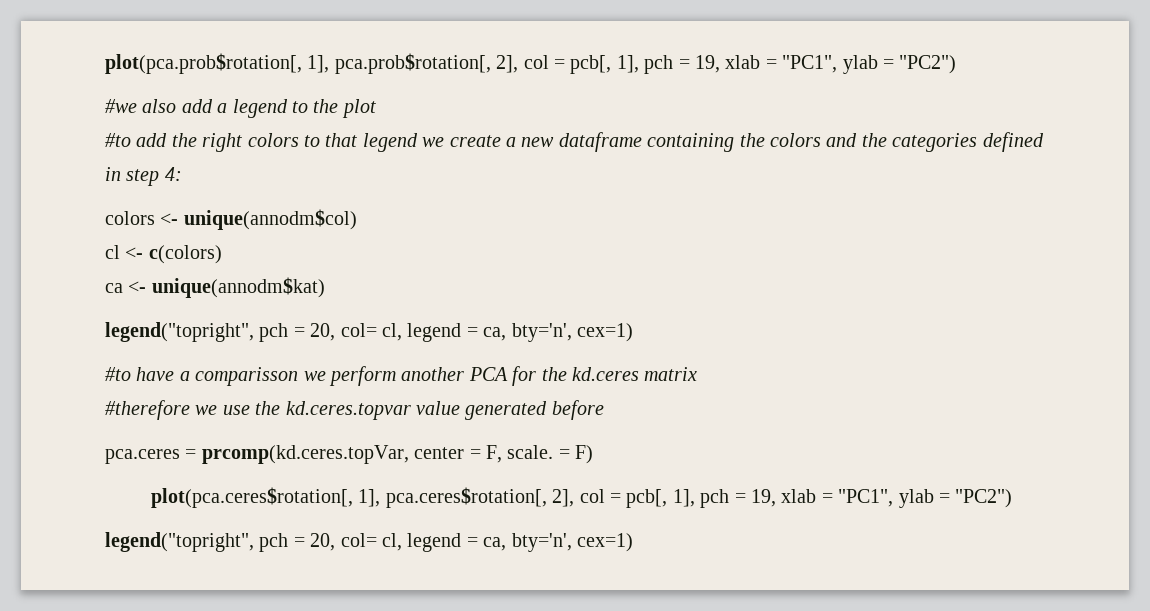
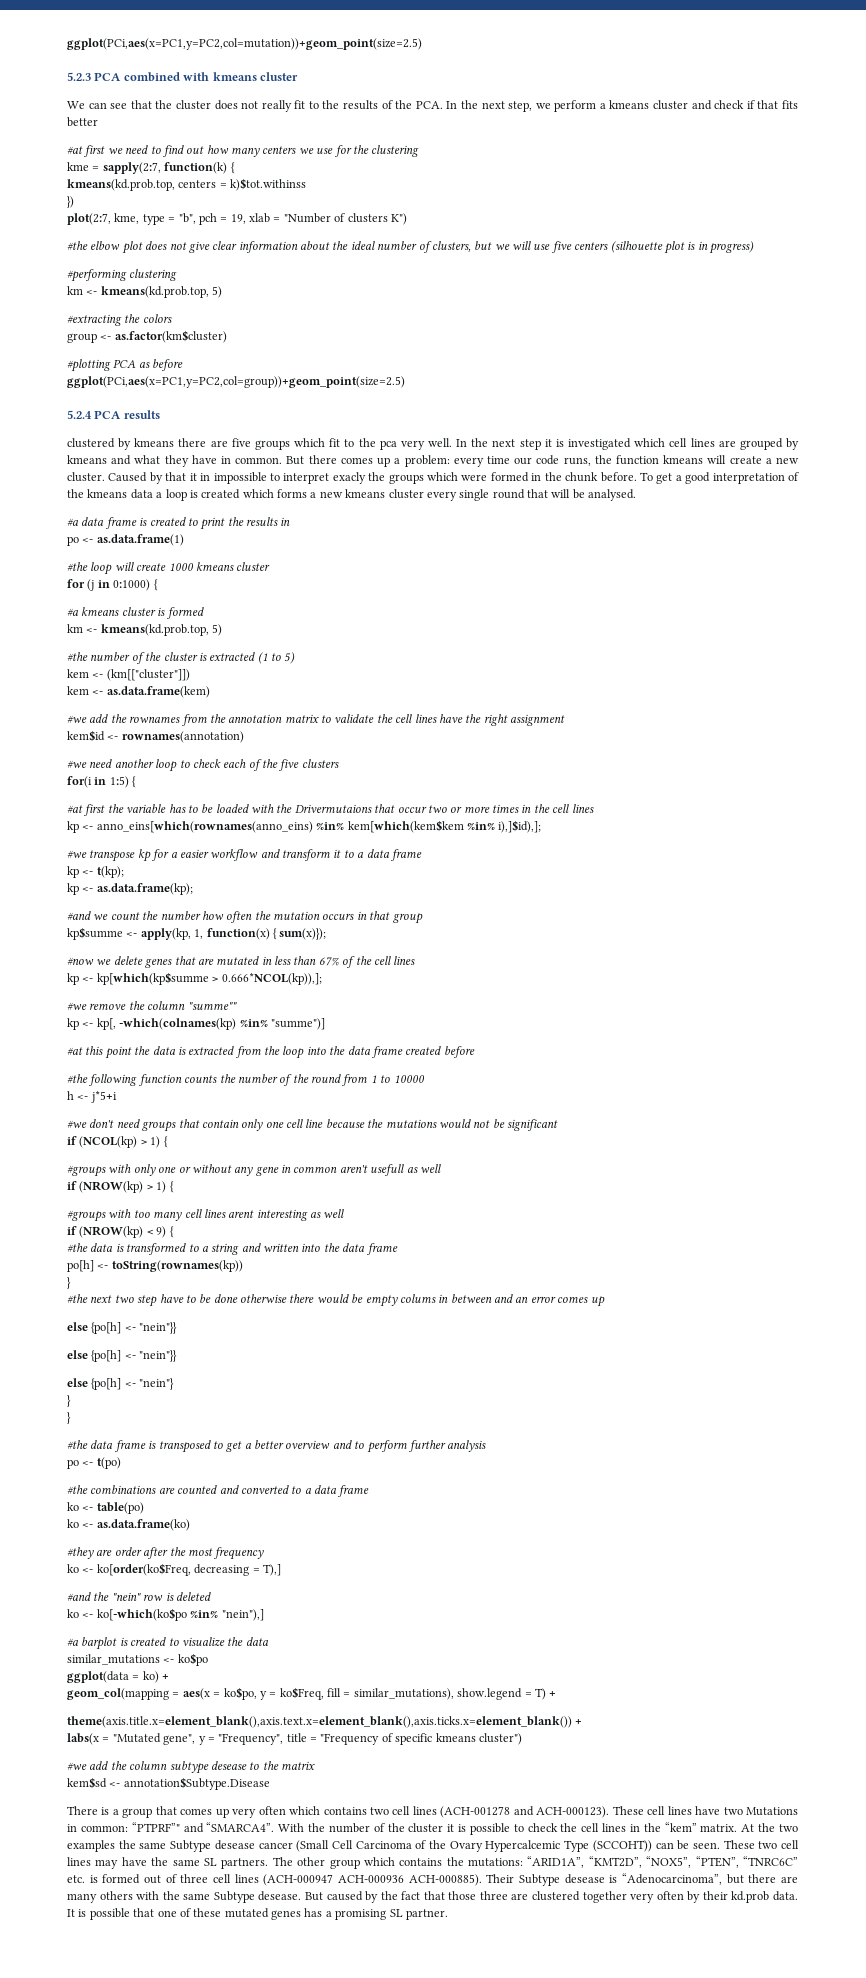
[105,53,957,74] [105,99,376,118] [105,132,1044,152] [105,167,182,186] [105,209,357,230] [105,245,222,264] [105,277,325,298] [105,322,633,342] [105,366,698,386] [105,400,604,420] [105,445,594,464] [150,487,1013,508] [105,532,633,552] plot(pca.prob$rotation[, 1], pca.prob$rotation[, 2], col = pcb[, 1], pch = 19, xlab = "PC1", ylab = "PC2") // #we also add a legend to the plot // #to add the right colors to that legend we create a new dataframe containing the colors and the categories defined in step 4: // colors <- unique(annodm$col) // cl <- c(colors) // ca <- unique(annodm$kat) // legend("topright", pch = 20, col= cl, legend = ca, bty='n', cex=1) // #to have a comparisson we perform another PCA for the kd.ceres matrix // #therefore we use the kd.ceres.topvar value generated before // pca.ceres = prcomp(kd.ceres.topVar, center = F, scale. = F) // plot(pca.ceres$rotation[, 1], pca.ceres$rotation[, 2], col = pcb[, 1], pch = 19, xlab = "PC1", ylab = "PC2") // legend("topright", pch = 20, col= cl, legend = ca, bty='n', cex=1) -> [67,38,422,50] [67,72,298,82] [67,100,799,112] [67,117,98,127] [67,145,420,157] [67,162,235,174] [67,178,307,191] [67,196,74,208] [67,213,407,225] [67,241,754,254] [67,269,178,282] [67,286,223,298] [67,314,172,326] [67,330,227,343] [67,359,184,372] [67,376,405,388] [67,410,160,419] [67,438,799,450] [67,455,800,467] [67,472,799,484] [67,489,637,501] [67,517,291,530] [67,534,184,546] [67,562,271,575] [67,579,158,591] [67,607,204,619] [67,624,223,636] [67,652,296,664] [67,669,190,681] [67,686,210,698] [67,714,565,726] [67,730,244,743] [67,759,339,772] [67,776,137,788] [67,804,594,816] [67,820,542,833] [67,849,422,862] [67,866,124,878] [67,883,193,895] [67,911,423,924] [67,927,327,940] [67,956,416,968] [67,972,322,985] [67,1001,237,1010] [67,1018,325,1030] [67,1046,475,1059] [67,1074,425,1086] [67,1091,117,1103] [67,1119,558,1132] [67,1136,168,1148] [67,1164,441,1177] [67,1181,174,1193] [67,1209,345,1222] [67,1226,174,1238] [67,1243,398,1255] [67,1260,243,1272] [67,1277,71,1289] [67,1294,605,1307] [67,1322,178,1334] [67,1350,178,1362] [67,1378,175,1390] [67,1395,71,1407] [67,1412,71,1424] [67,1440,487,1453] [67,1457,121,1469] [67,1485,370,1497] [67,1502,144,1514] [67,1519,190,1531] [67,1547,265,1560] [67,1563,281,1576] [67,1592,211,1601] [67,1608,264,1621] [67,1637,269,1650] [67,1653,208,1666] [67,1671,170,1683] [67,1687,557,1700] [67,1716,583,1728] [67,1733,522,1745] [67,1761,315,1774] [67,1777,270,1790] [67,1806,799,1818] [67,1822,798,1835] [67,1840,800,1852] [67,1856,799,1869] [67,1873,798,1886] [67,1891,799,1903] [67,1908,448,1920] ggplot(PCi,aes(x=PC1,y=PC2,col=mutation))+geom_point(size=2.5) // 5.2.3 PCA combined with kmeans cluster // We can see that the cluster does not really fit to the results of the PCA. In the next step, we perform a kmeans cluster and check if that fits better // #at first we need to find out how many centers we use for the clustering // kme = sapply(2:7, function(k) { // kmeans(kd.prob.top, centers = k)$tot.withinss // }) // plot(2:7, kme, type = "b", pch = 19, xlab = "Number of clusters K") // #the elbow plot does not give clear information about the ideal number of clusters, but we will use five centers (silhouette plot is in progress) // #performing clustering // km <- kmeans(kd.prob.top, 5) // #extracting the colors // group <- as.factor(km$cluster) // #plotting PCA as before // ggplot(PCi,aes(x=PC1,y=PC2,col=group))+geom_point(size=2.5) // 5.2.4 PCA results // clustered by kmeans there are five groups which fit to the pca very well. In the next step it is investigated which cell lines are grouped by kmeans and what they have in common. But there comes up a problem: every time our code runs, the function kmeans will create a new cluster. Caused by that it in impossible to interpret exacly the groups which were formed in the chunk before. To get a good interpretation of the kmeans data a loop is created which forms a new kmeans cluster every single round that will be analysed. // #a data frame is created to print the results in // po <- as.data.frame(1) // #the loop will create 1000 kmeans cluster // for (j in 0:1000) { // #a kmeans cluster is formed // km <- kmeans(kd.prob.top, 5) // #the number of the cluster is extracted (1 to 5) // kem <- (km[["cluster"]]) // kem <- as.data.frame(kem) // #we add the rownames from the annotation matrix to validate the cell lines have the right assignment // kem$id <- rownames(annotation) // #we need another loop to check each of the five clusters // for(i in 1:5) { // #at first the variable has to be loaded with the Drivermutaions that occur two or more times in the cell lines // kp <- anno_eins[which(rownames(anno_eins) %in% kem[which(kem$kem %in% i),]$id),]; // #we transpose kp for a easier workflow and transform it to a data frame // kp <- t(kp); // kp <- as.data.frame(kp); // #and we count the number how often the mutation occurs in that group // kp$summe <- apply(kp, 1, function(x) { sum(x)}); // #now we delete genes that are mutated in less than 67% of the cell lines // kp <- kp[which(kp$summe > 0.666*NCOL(kp)),]; // #we remove the column "summe"" // kp <- kp[, -which(colnames(kp) %in% "summe")] // #at this point the data is extracted from the loop into the data frame created before // #the following function counts the number of the round from 1 to 10000 // h <- j*5+i // #we don't need groups that contain only one cell line because the mutations would not be significant // if (NCOL(kp) > 1) { // #groups with only one or without any gene in common aren't usefull as well // if (NROW(kp) > 1) { // #groups with too many cell lines arent interesting as well // if (NROW(kp) < 9) { // #the data is transformed to a string and written into the data frame // po[h] <- toString(rownames(kp)) // } // #the next two step have to be done otherwise there would be empty colums in between and an error comes up // else {po[h] <- "nein"}} // else {po[h] <- "nein"}} // else {po[h] <- "nein"} // } // } // #the data frame is transposed to get a better overview and to perform further analysis // po <- t(po) // #the combinations are counted and converted to a data frame // ko <- table(po) // ko <- as.data.frame(ko) // #they are order after the most frequency // ko <- ko[order(ko$Freq, decreasing = T),] // #and the "nein" row is deleted // ko <- ko[-which(ko$po %in% "nein"),] // #a barplot is created to visualize the data // similar_mutations <- ko$po // ggplot(data = ko) + // geom_col(mapping = aes(x = ko$po, y = ko$Freq, fill = similar_mutations), show.legend = T) + // theme(axis.title.x=element_blank(),axis.text.x=element_blank(),axis.ticks.x=element_blank()) + // labs(x = "Mutated gene", y = "Frequency", title = "Frequency of specific kmeans cluster") // #we add the column subtype desease to the matrix // kem$sd <- annotation$Subtype.Disease // There is a group that comes up very often which contains two cell lines (ACH-001278 and ACH-000123). These cell lines have two Mutations in common: “PTPRF”" and “SMARCA4”. With the number of the cluster it is possible to check the cell lines in the “kem” matrix. At the two examples the same Subtype desease cancer (Small Cell Carcinoma of the Ovary Hypercalcemic Type (SCCOHT)) can be seen. These two cell lines may have the same SL partners. The other group which contains the mutations: “ARID1A”, “KMT2D”, “NOX5”, “PTEN”, “TNRC6C” etc. is formed out of three cell lines (ACH-000947 ACH-000936 ACH-000885). Their Subtype desease is “Adenocarcinoma”, but there are many others with the same Subtype desease. But caused by the fact that those three are clustered together very often by their kd.prob data. It is possible that one of these mutated genes has a promising SL partner.

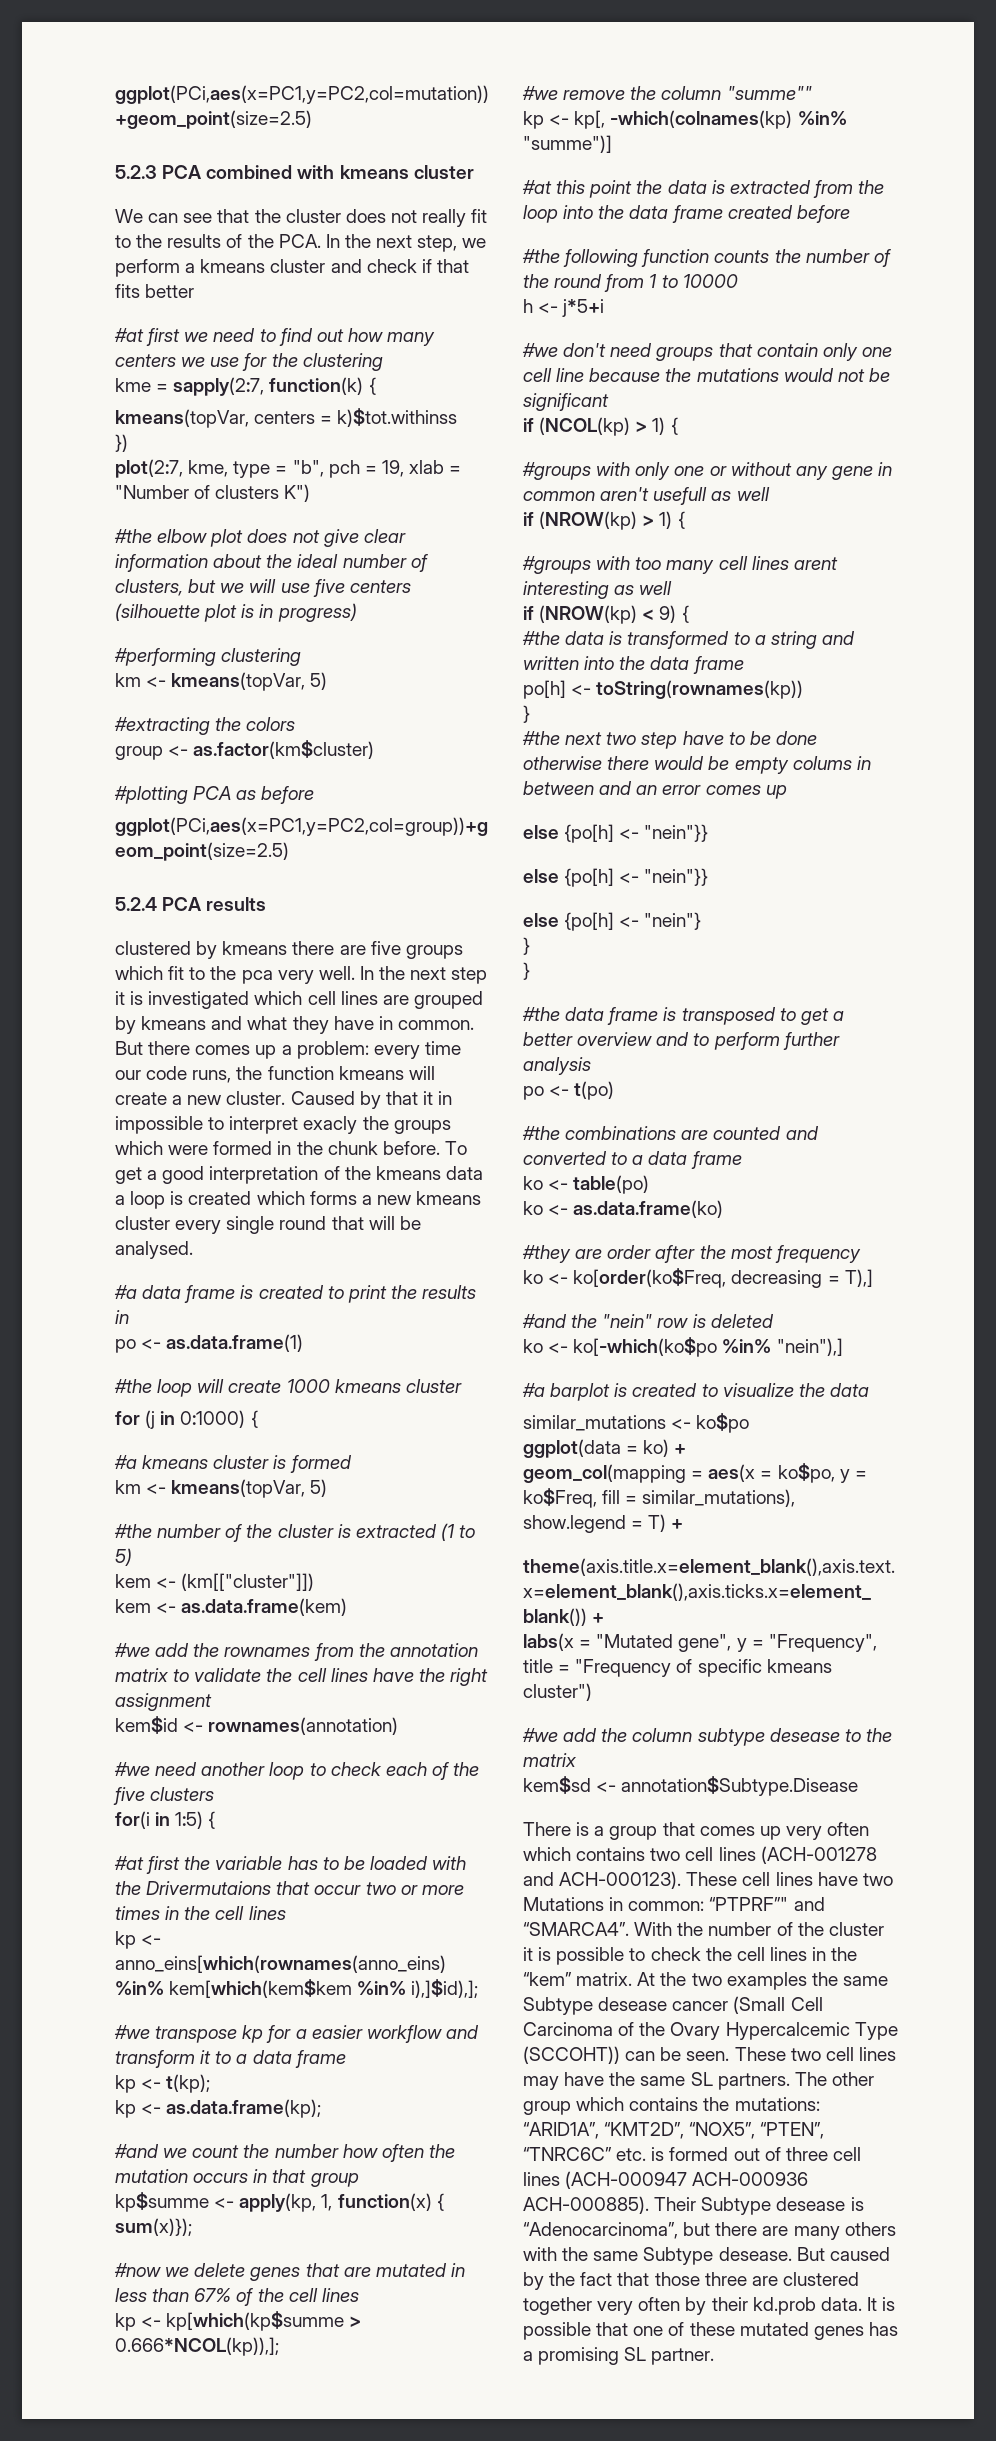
[67,179,175,191] kmeans(kd.prob.top, -> [115,409,249,428] kmeans(topVar,
[100,286,209,298] kmeans(kd.prob.top, -> [171,672,306,691] kmeans(topVar,
[100,624,209,636] kmeans(kd.prob.top, -> [171,1479,306,1498] kmeans(topVar,

